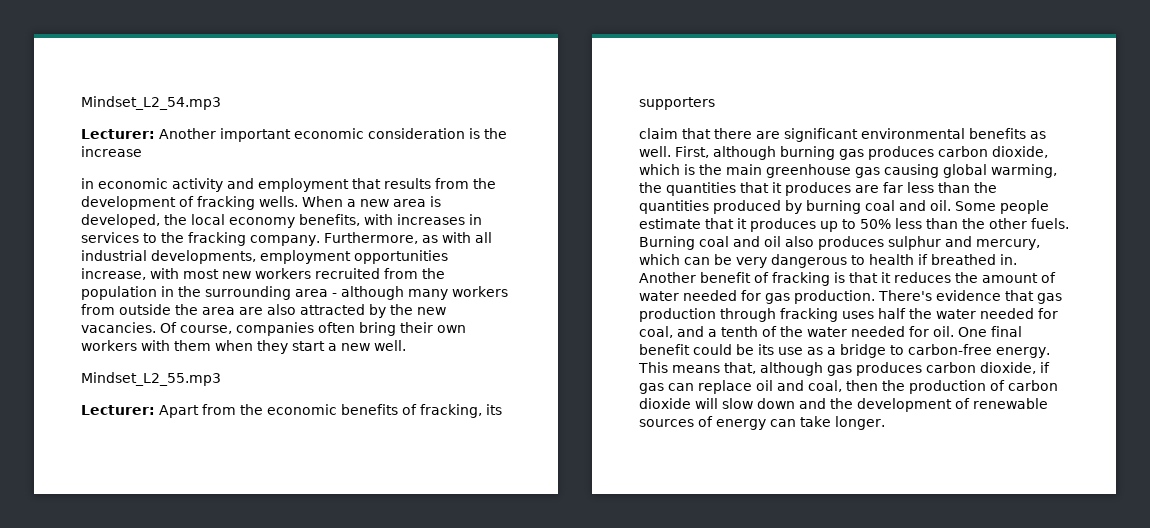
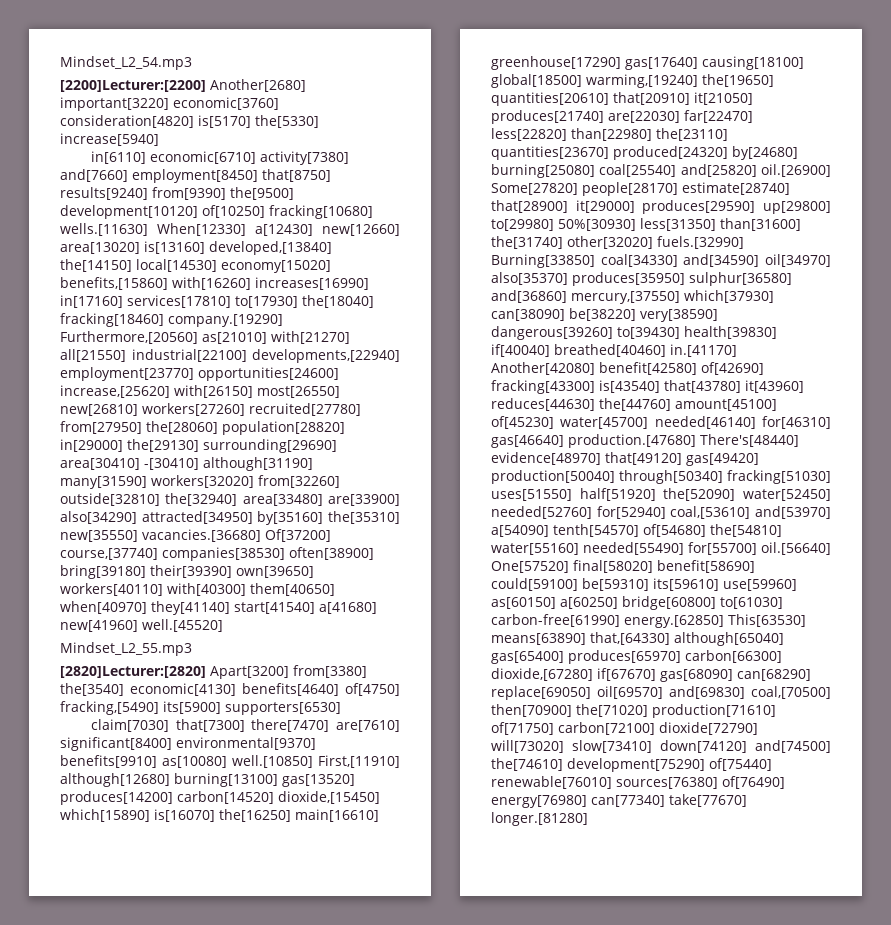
[81,128,507,142] [81,146,142,157] [81,178,496,192] [81,196,441,210] [81,214,482,228] [81,232,492,246] [81,250,448,264] [81,268,445,280] [81,286,508,300] [81,304,446,318] [81,322,466,336] [81,340,406,354] [81,372,221,386] [81,404,502,418] [639,97,715,110] [639,128,1046,142] [639,146,1048,160] [639,164,1057,178] [639,182,997,196] [639,200,1049,214] [639,218,1069,232] [639,236,1040,250] [639,254,1017,268] [639,272,1056,286] [639,290,1062,304] [639,308,1058,322] [639,326,1022,338] [639,344,1050,358] [638,362,1050,376] [639,380,1058,394] [639,398,1048,412] [639,416,885,430] Lecturer: Another important economic consideration is the increase // in economic activity and employment that results from the development of fracking wells. When a new area is developed, the local economy benefits, with increases in services to the fracking company. Furthermore, as with all industrial developments, employment opportunities increase, with most new workers recruited from the population in the surrounding area - although many workers from outside the area are also attracted by the new vacancies. Of course, companies often bring their own workers with them when they start a new well. // Mindset_L2_55.mp3 // Lecturer: Apart from the economic benefits of fracking, its supporters // claim that there are significant environmental benefits as well. First, although burning gas produces carbon dioxide, which is the main greenhouse gas causing global warming, the quantities that it produces are far less than the quantities produced by burning coal and oil. Some people estimate that it produces up to 50% less than the other fuels. Burning coal and oil also produces sulphur and mercury, which can be very dangerous to health if breathed in. Another benefit of fracking is that it reduces the amount of water needed for gas production. There's evidence that gas production through fracking uses half the water needed for coal, and a tenth of the water needed for oil. One final benefit could be its use as a bridge to carbon-free energy. This means that, although gas produces carbon dioxide, if gas can replace oil and coal, then the production of carbon dioxide will slow down and the development of renewable sources of energy can take longer. -> [60,79,306,92] [60,97,279,111] [60,115,319,128] [60,133,159,146] [90,151,349,165] [60,169,331,183] [60,187,294,200] [60,205,373,219] [60,223,400,236] [60,241,332,255] [60,259,331,273] [60,277,369,290] [60,295,374,308] [60,313,283,327] [60,331,350,344] [60,349,400,363] [60,367,339,381] [60,385,340,398] [60,403,361,416] [60,421,345,435] [60,439,337,453] [60,457,313,471] [60,475,340,489] [60,493,400,506] [60,511,401,525] [60,529,331,542] [60,547,374,561] [60,565,314,579] [60,583,335,596] [60,601,377,615] [60,619,223,632] [60,642,192,656] [60,665,367,679] [60,683,400,696] [60,701,341,715] [90,719,400,732] [60,737,316,751] [60,755,400,768] [60,773,355,787] [60,791,380,805] [60,809,379,822] [491,56,804,70] [491,74,774,88] [491,92,753,106] [491,110,753,124] [491,128,728,141] [491,146,798,160] [491,164,831,178] [491,182,790,196] [491,200,831,214] [491,218,801,231] [491,236,744,249] [491,254,831,268] [491,272,792,286] [491,290,774,304] [491,308,718,322] [491,326,777,340] [491,344,737,357] [491,362,764,375] [491,380,804,394] [491,398,777,411] [491,416,831,429] [491,434,799,448] [491,452,759,466] [491,470,831,484] [491,488,831,501] [491,506,831,519] [491,524,782,537] [491,542,831,555] [491,560,755,573] [491,578,797,591] [491,596,783,610] [491,614,806,628] [491,632,784,646] [491,650,782,664] [491,668,811,682] [491,686,831,700] [491,704,776,718] [491,722,758,735] [491,740,831,753] [491,758,772,772] [491,776,785,789] [491,794,747,808] [491,812,588,826] [2200]Lecturer:[2200] Another[2680] important[3220] economic[3760] consideration[4820] is[5170] the[5330] increase[5940] // in[6110] economic[6710] activity[7380] and[7660] employment[8450] that[8750] results[9240] from[9390] the[9500] development[10120] of[10250] fracking[10680] wells.[11630] When[12330] a[12430] new[12660] area[13020] is[13160] developed,[13840] the[14150] local[14530] economy[15020] benefits,[15860] with[16260] increases[16990] in[17160] services[17810] to[17930] the[18040] fracking[18460] company.[19290] Furthermore,[20560] as[21010] with[21270] all[21550] industrial[22100] developments,[22940] employment[23770] opportunities[24600] increase,[25620] with[26150] most[26550] new[26810] workers[27260] recruited[27780] from[27950] the[28060] population[28820] in[29000] the[29130] surrounding[29690] area[30410] -[30410] although[31190] many[31590] workers[32020] from[32260] outside[32810] the[32940] area[33480] are[33900] also[34290] attracted[34950] by[35160] the[35310] new[35550] vacancies.[36680] Of[37200] course,[37740] companies[38530] often[38900] bring[39180] their[39390] own[39650] workers[40110] with[40300] them[40650] when[40970] they[41140] start[41540] a[41680] new[41960] well.[45520] // Mindset_L2_55.mp3 // [2820]Lecturer:[2820] Apart[3200] from[3380] the[3540] economic[4130] benefits[4640] of[4750] fracking,[5490] its[5900] supporters[6530] // claim[7030] that[7300] there[7470] are[7610] significant[8400] environmental[9370] benefits[9910] as[10080] well.[10850] First,[11910] although[12680] burning[13100] gas[13520] produces[14200] carbon[14520] dioxide,[15450] which[15890] is[16070] the[16250] main[16610] greenhouse[17290] gas[17640] causing[18100] global[18500] warming,[19240] the[19650] quantities[20610] that[20910] it[21050] produces[21740] are[22030] far[22470] less[22820] than[22980] the[23110] quantities[23670] produced[24320] by[24680] burning[25080] coal[25540] and[25820] oil.[26900] Some[27820] people[28170] estimate[28740] that[28900] it[29000] produces[29590] up[29800] to[29980] 50%[30930] less[31350] than[31600] the[31740] other[32020] fuels.[32990] Burning[33850] coal[34330] and[34590] oil[34970] also[35370] produces[35950] sulphur[36580] and[36860] mercury,[37550] which[37930] can[38090] be[38220] very[38590] dangerous[39260] to[39430] health[39830] if[40040] breathed[40460] in.[41170] Another[42080] benefit[42580] of[42690] fracking[43300] is[43540] that[43780] it[43960] reduces[44630] the[44760] amount[45100] of[45230] water[45700] needed[46140] for[46310] gas[46640] production.[47680] There's[48440] evidence[48970] that[49120] gas[49420] production[50040] through[50340] fracking[51030] uses[51550] half[51920] the[52090] water[52450] needed[52760] for[52940] coal,[53610] and[53970] a[54090] tenth[54570] of[54680] the[54810] water[55160] needed[55490] for[55700] oil.[56640] One[57520] final[58020] benefit[58690] could[59100] be[59310] its[59610] use[59960] as[60150] a[60250] bridge[60800] to[61030] carbon-free[61990] energy.[62850] This[63530] means[63890] that,[64330] although[65040] gas[65400] produces[65970] carbon[66300] dioxide,[67280] if[67670] gas[68090] can[68290] replace[69050] oil[69570] and[69830] coal,[70500] then[70900] the[71020] production[71610] of[71750] carbon[72100] dioxide[72790] will[73020] slow[73410] down[74120] and[74500] the[74610] development[75290] of[75440] renewable[76010] sources[76380] of[76490] energy[76980] can[77340] take[77670] longer.[81280]

